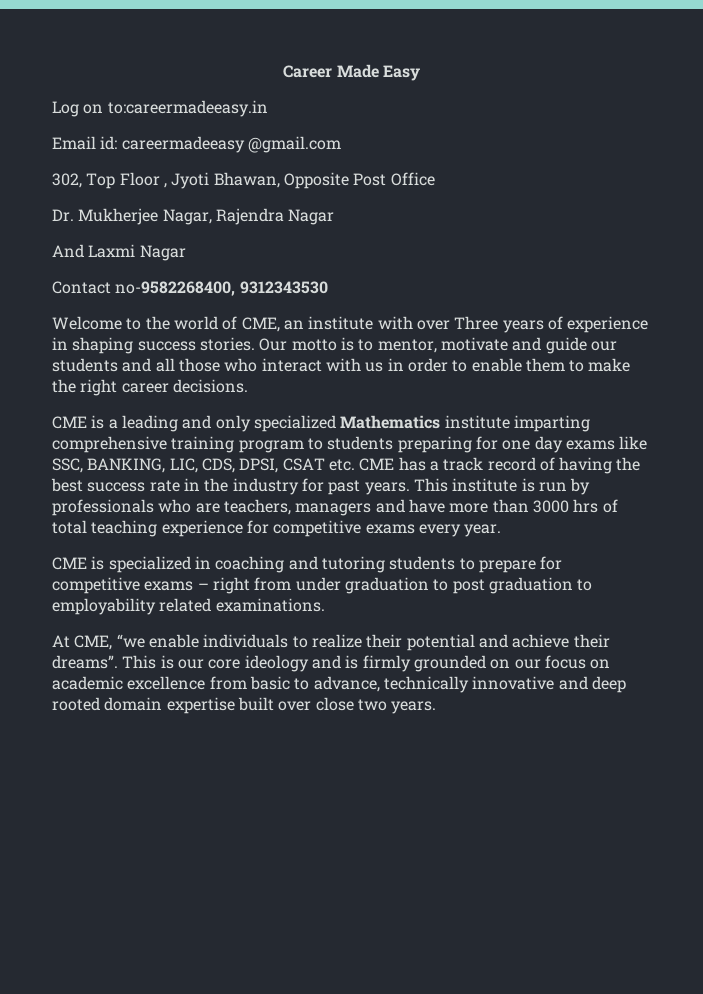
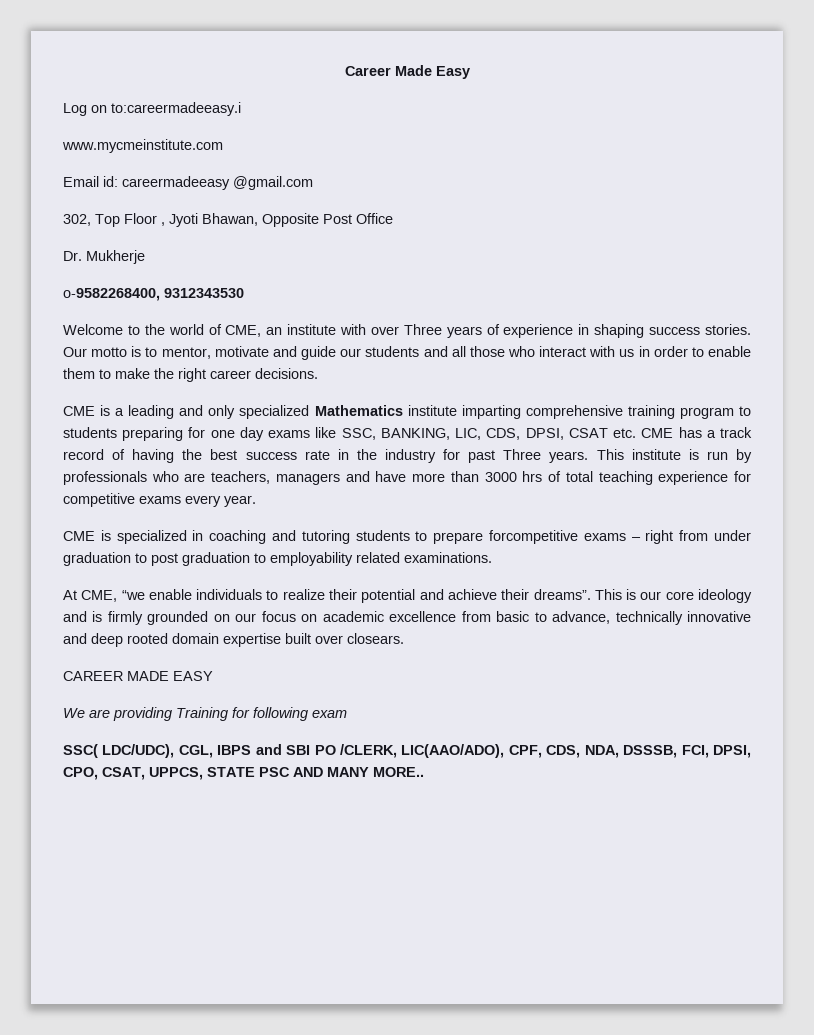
[107,100,268,117] to:careermadeeasy.in -> [111,102,241,116] [62,139,223,153] to:careermadeeasy.i // www.mycmeinstitute.com
[78,208,335,225] [52,244,186,261] [52,281,236,296] Mukherjee Nagar, Rajendra Nagar // And Laxmi Nagar // Contact no-9582268400, -> [86,250,145,264] [63,288,160,301] Mukherje // o-9582268400,
(361, 487) none -> [503,449,542,460] Three
[540,556,563,570] [52,577,140,594] for competitive -> [489,530,579,544] forcompetitive
[315,697,437,714] close two years. -> [347,633,404,644] [63,671,213,681] [63,707,347,721] [63,744,752,758] [63,767,424,780] closears. // CAREER MADE EASY // We are providing Training for following exam // SSC( LDC/UDC), CGL, IBPS and SBI PO /CLERK, LIC(AAO/ADO), CPF, CDS, NDA, DSSSB, FCI, DPSI, CPO, CSAT, UPPCS, STATE PSC AND MANY MORE..

